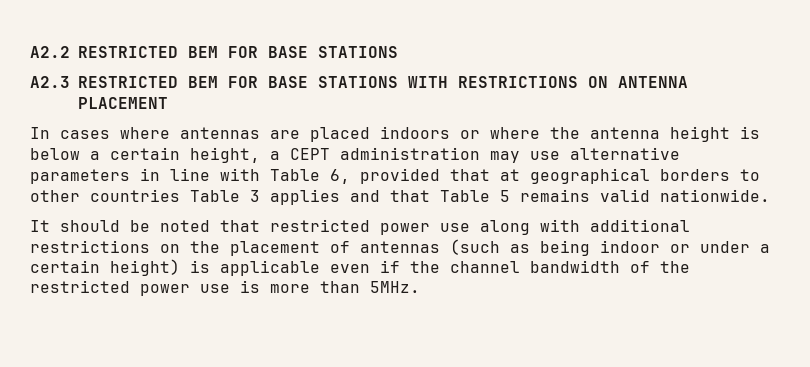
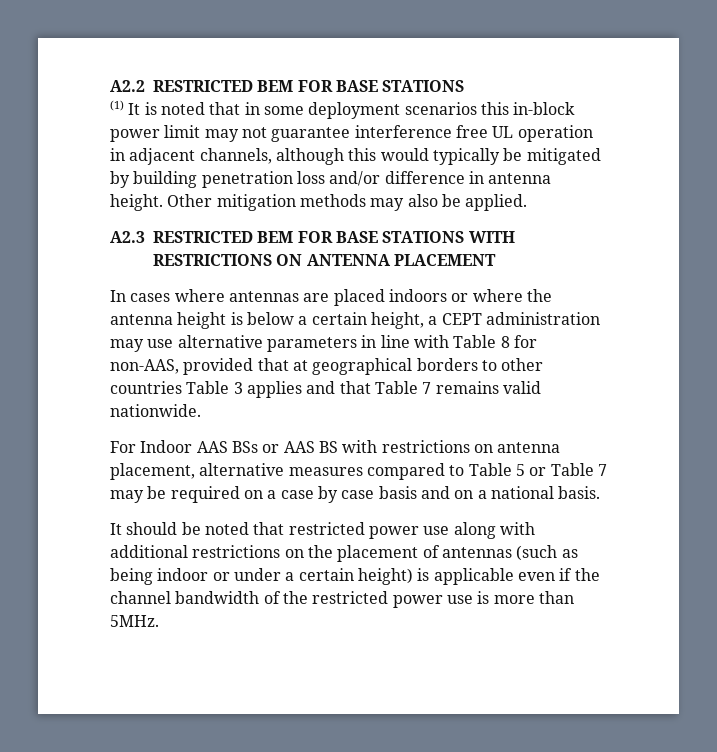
(398, 52) none -> [110,100,576,119] [110,125,593,142] [110,148,601,165] [110,171,552,188] [110,194,528,211] // (1) It is noted that in some deployment scenarios this in-block power limit may not guarantee interference free UL operation in adjacent channels, although this would typically be mitigated by building penetration loss and/or difference in antenna height. Other mitigation methods may also be applied.
[330,169,350,184] 6, -> [500,335,537,348] [110,359,179,374] 8 for non-AAS,
[500,190,510,202] 5 -> [422,382,432,394] 7
(770, 195) none -> [110,440,561,453] [110,463,607,480] [110,486,601,503] // For Indoor AAS BSs or AAS BS with restrictions on antenna placement, alternative measures compared to Table 5 or Table 7 may be required on a case by case basis and on a national basis.

